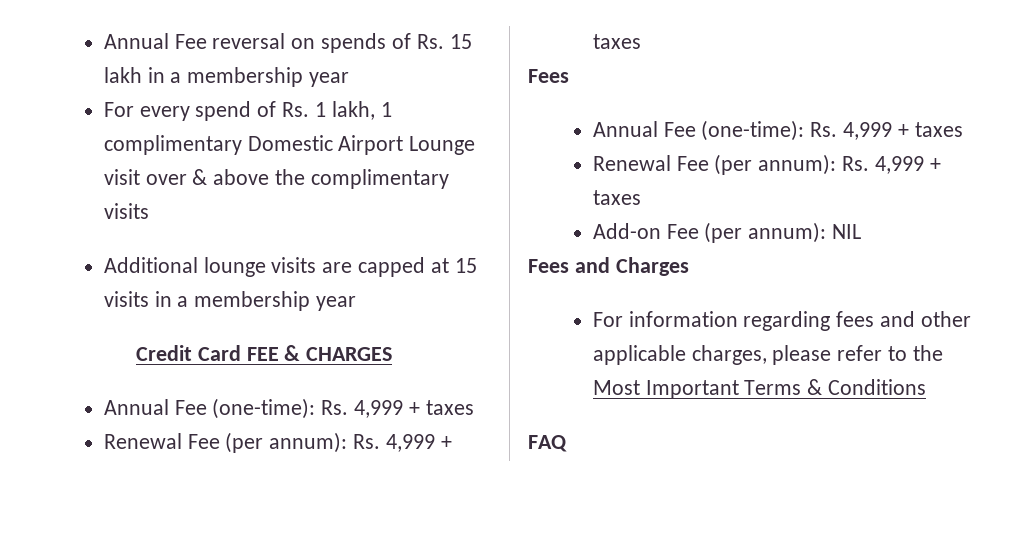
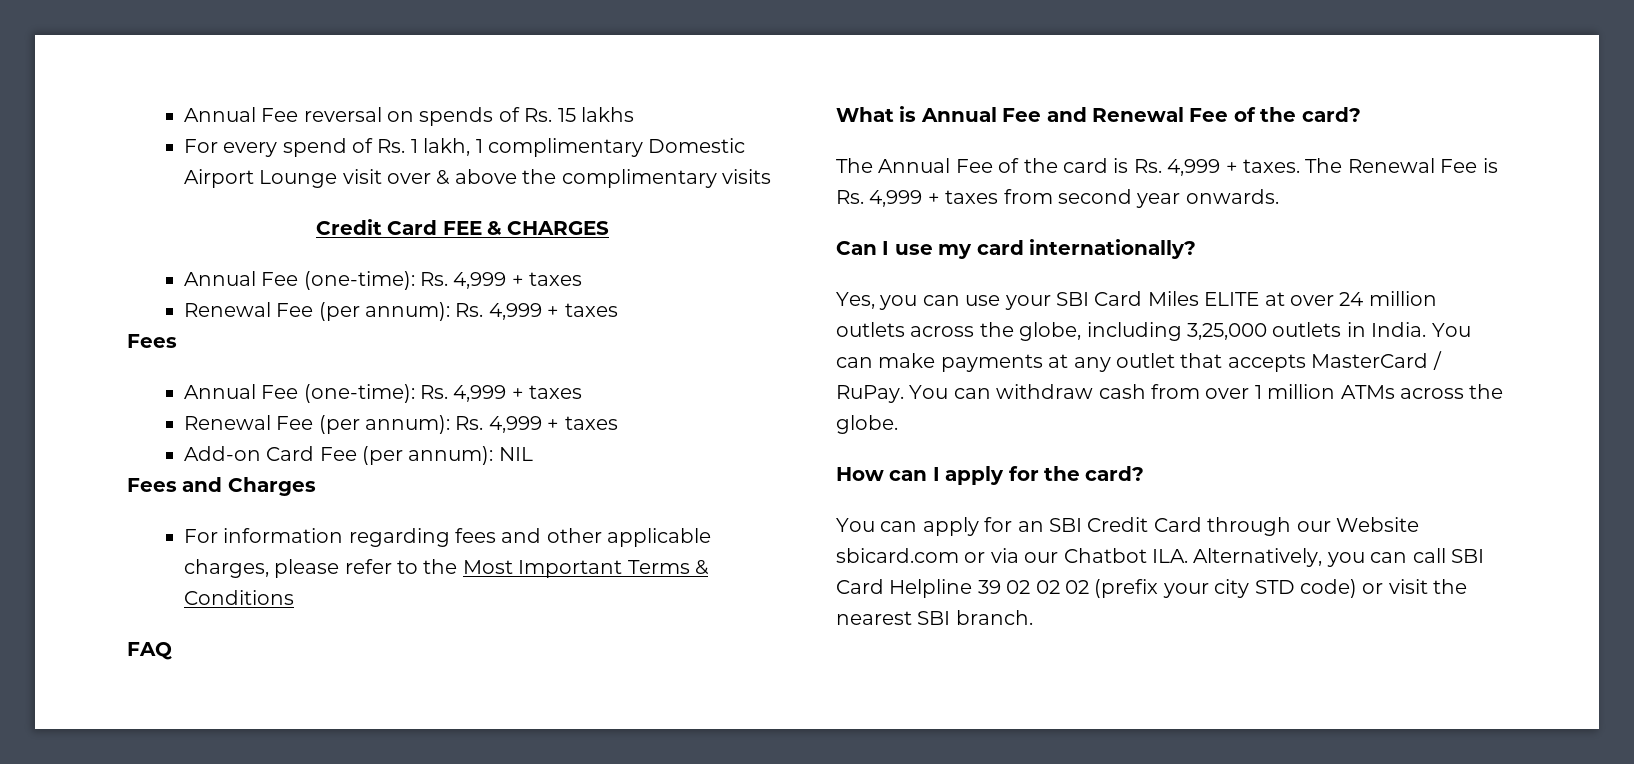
[103,67,350,87] lakh in a membership year -> [581,107,635,122] lakhs
[103,257,477,277] [103,291,357,311] // Additional lounge visits are capped at 15 visits in a membership year -> (772, 176) none
(661, 231) none -> [266,446,315,461] Card
(567, 443) none -> [836,106,1361,122] [836,158,1498,176] [836,189,1279,208] [836,239,1196,259] [836,291,1437,310] [836,322,1471,341] [836,351,1442,372] [836,384,1504,403] [836,415,898,434] [836,466,1145,485] [836,517,1419,536] [836,548,1484,567] [836,579,1468,598] [836,610,1033,625] // What is Annual Fee and Renewal Fee of the card? // The Annual Fee of the card is Rs. 4,999 + taxes. The Renewal Fee is Rs. 4,999 + taxes from second year onwards. // Can I use my card internationally? // Yes, you can use your SBI Card Miles ELITE at over 24 million outlets across the globe, including 3,25,000 outlets in India. You can make payments at any outlet that accepts MasterCard / RuPay. You can withdraw cash from over 1 million ATMs across the globe. // How can I apply for the card? // You can apply for an SBI Credit Card through our Website sbicard.com or via our Chatbot ILA. Alternatively, you can call SBI Card Helpline 39 02 02 02 (prefix your city STD code) or visit the nearest SBI branch.

